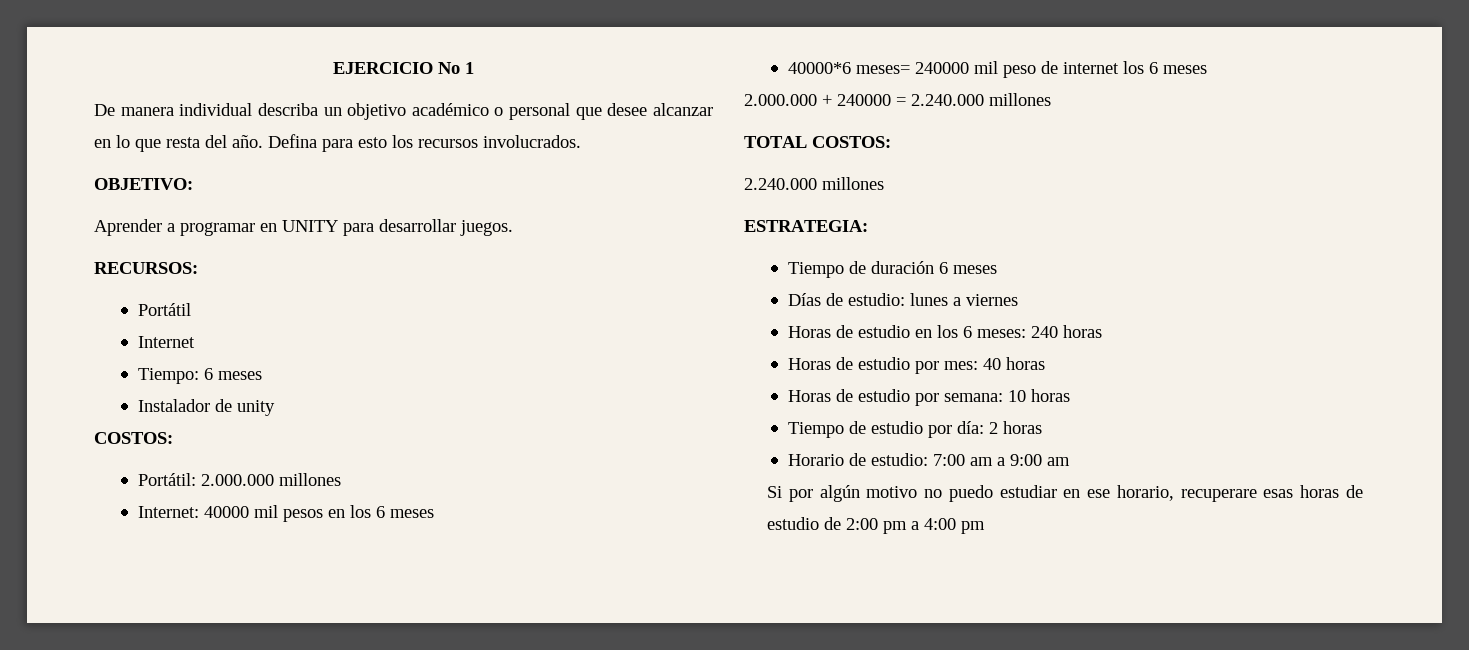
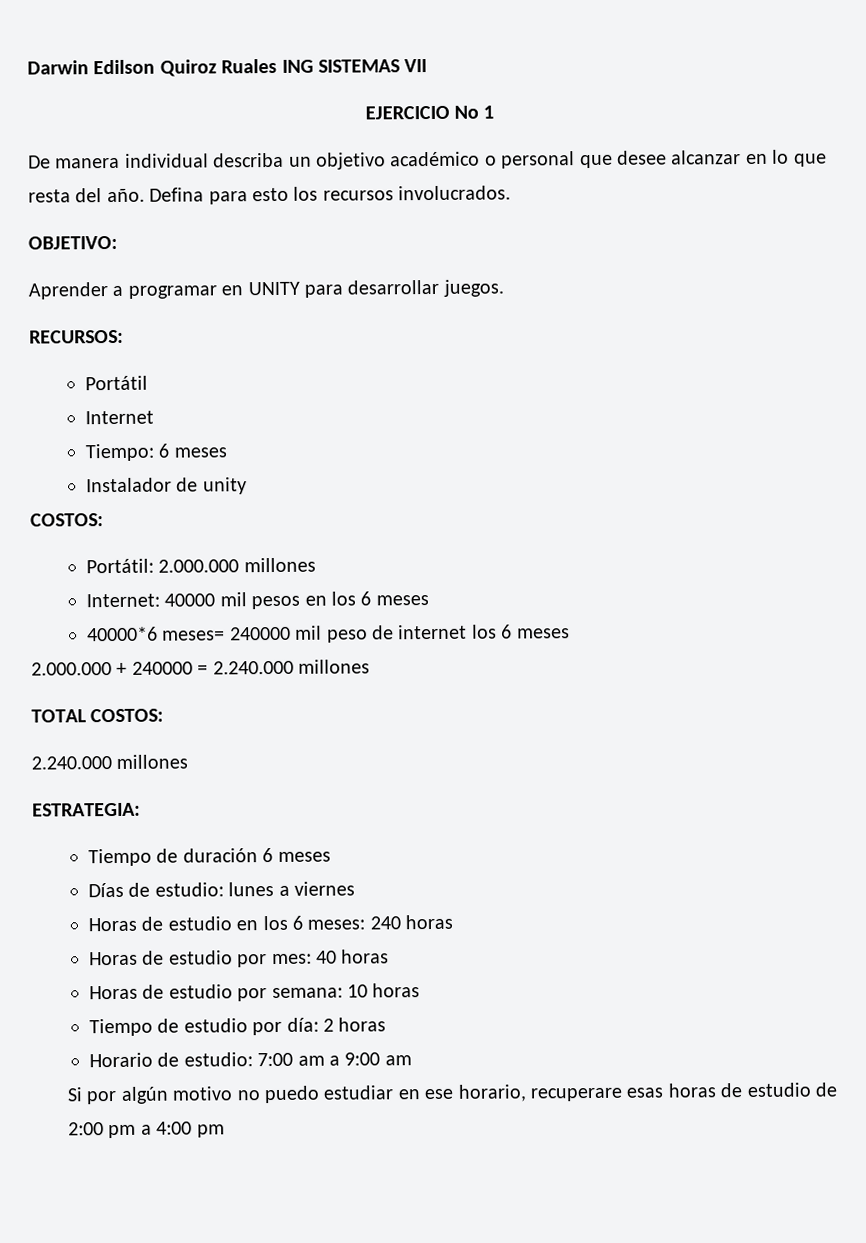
(333, 68) none -> [27,58,428,77] Darwin Edilson Quiroz Ruales ING SISTEMAS VII //

